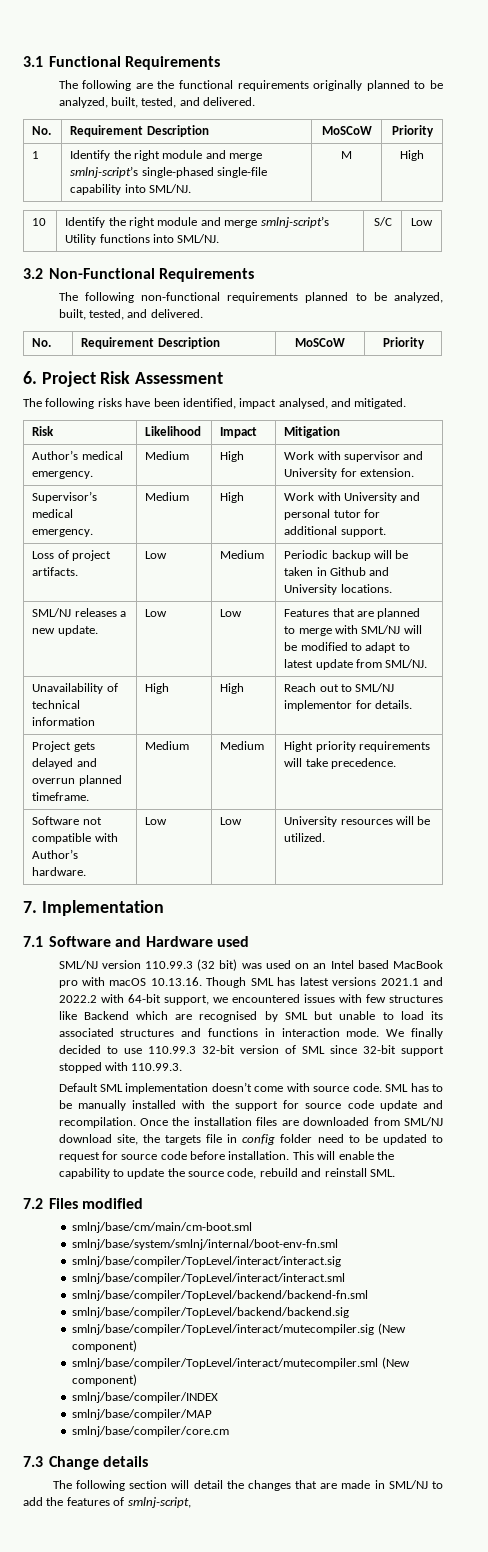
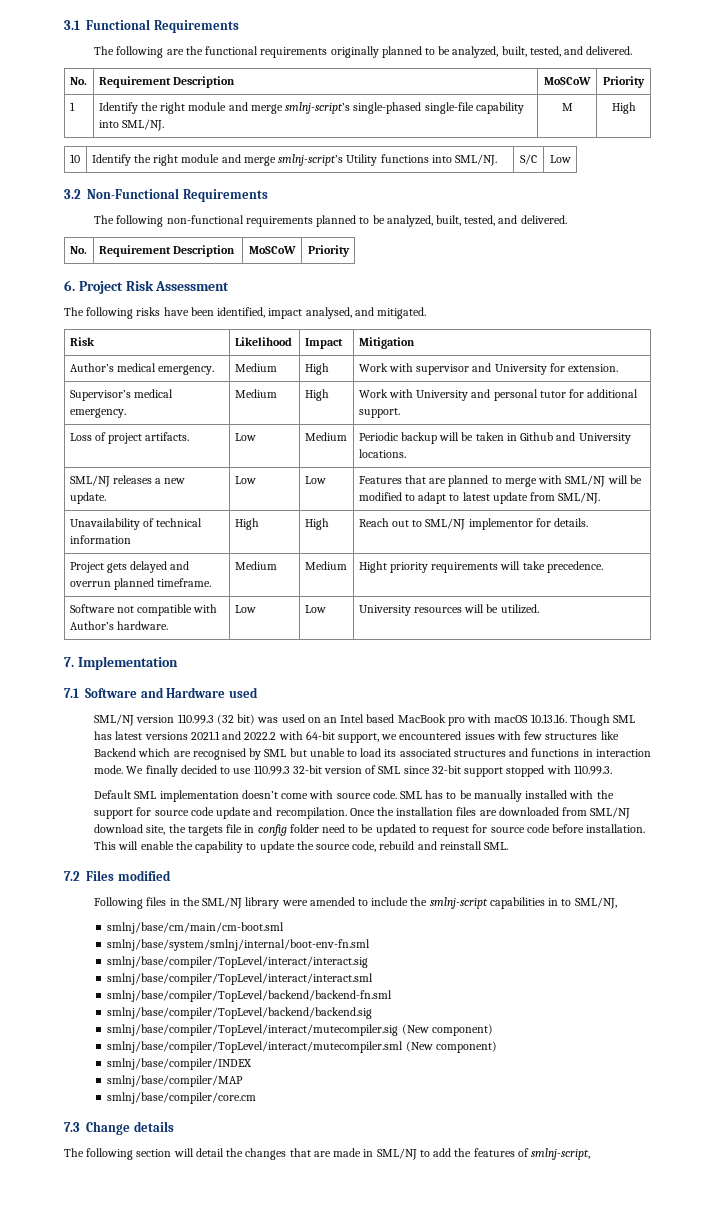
(144, 1203) none -> [94,897,617,909] // Following files in the SML/NJ library were amended to include the smlnj-script capabilities in to SML/NJ,

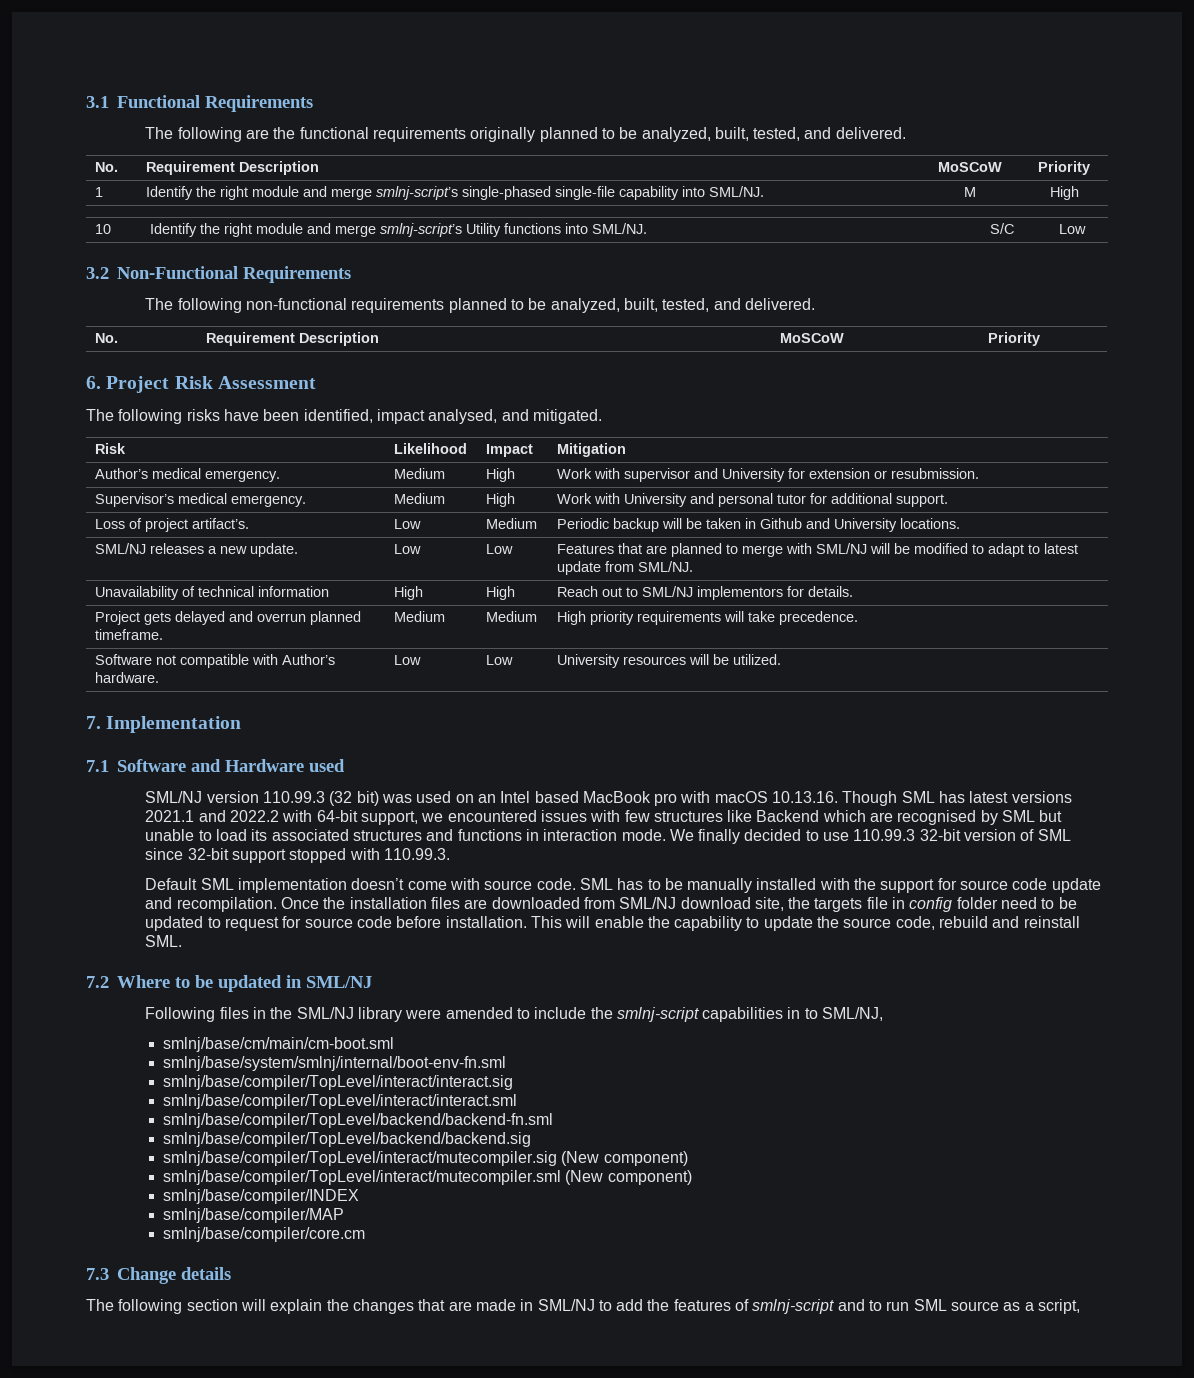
[568,364,619,372] extension. -> [809,468,980,479] extension or resubmission.
[145,432,190,441] artifacts. -> [192,518,250,529] artifact’s.
[468,518,533,530] implementor -> [697,586,784,600] implementors
[358,561,387,573] Hight -> [557,611,587,625] High
[86,870,171,881] Files modified -> [117,975,372,992] Where to be updated in SML/NJ
[195,1148,224,1157] detail -> [270,1299,323,1314] explain
[531,1148,591,1160] smlnj-script, -> [752,1299,1081,1314] smlnj-script and to run SML source as a script,

